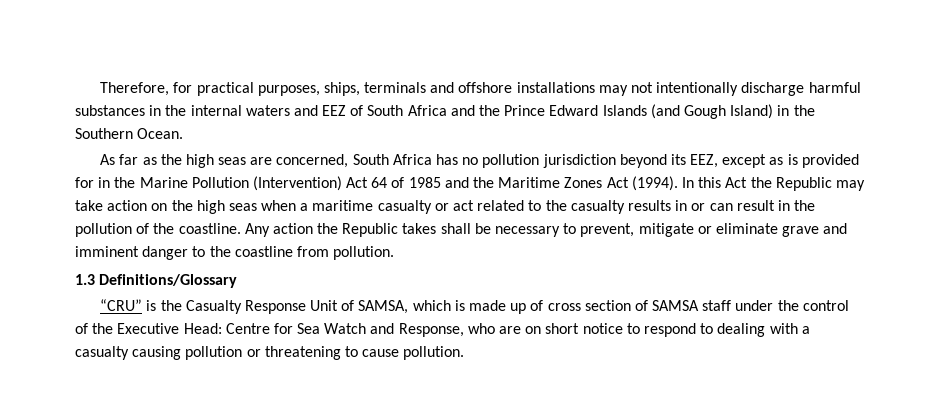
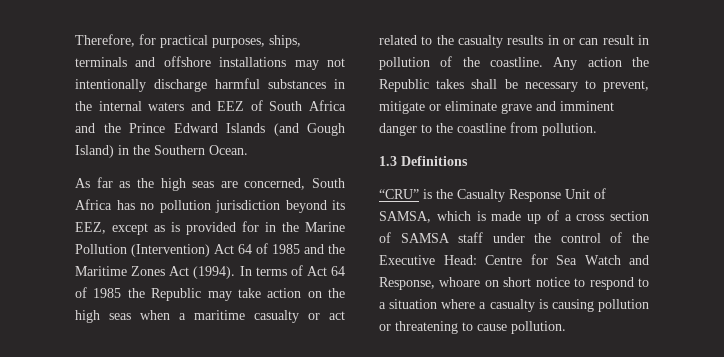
[698,177,748,188] this Act -> [255,265,345,276] [75,287,122,298] terms of Act 64 of 1985
[794,200,816,211] the -> (649, 40) none
[99,274,238,288] Definitions/Glossary -> [401,156,468,166] Definitions
(544, 305) none -> [564,214,572,221] a
[467,323,522,334] who are -> [439,277,481,287] whoare
[717,323,798,337] dealing with -> [379,299,476,309] a situation where
(129, 353) none -> [538,299,548,309] is

